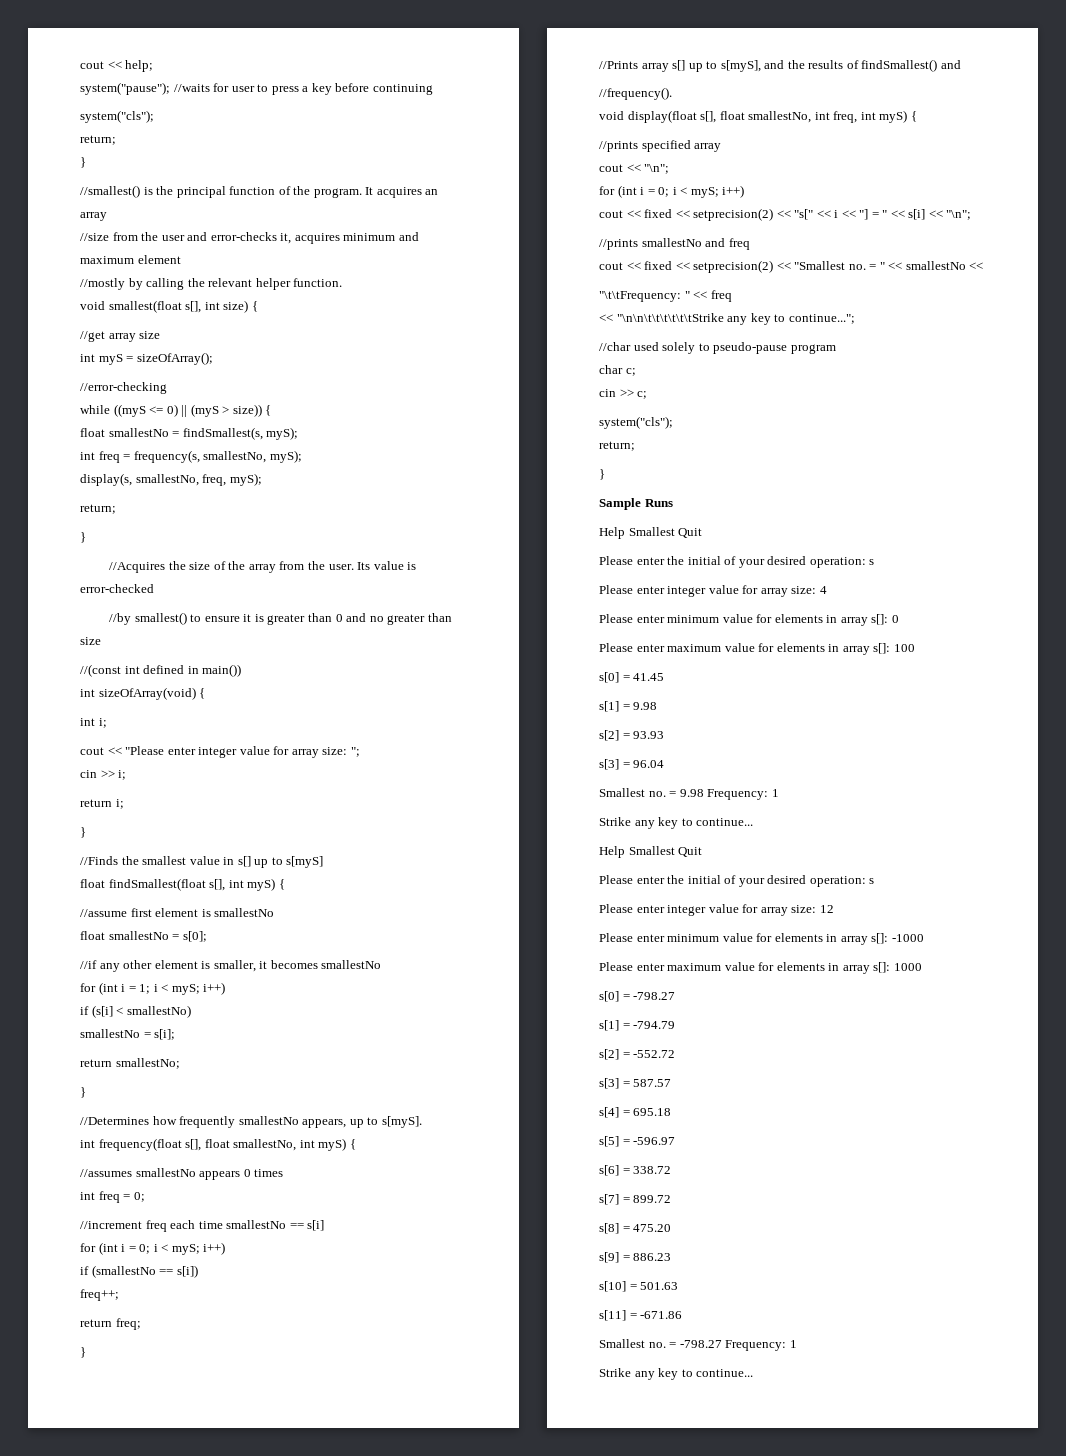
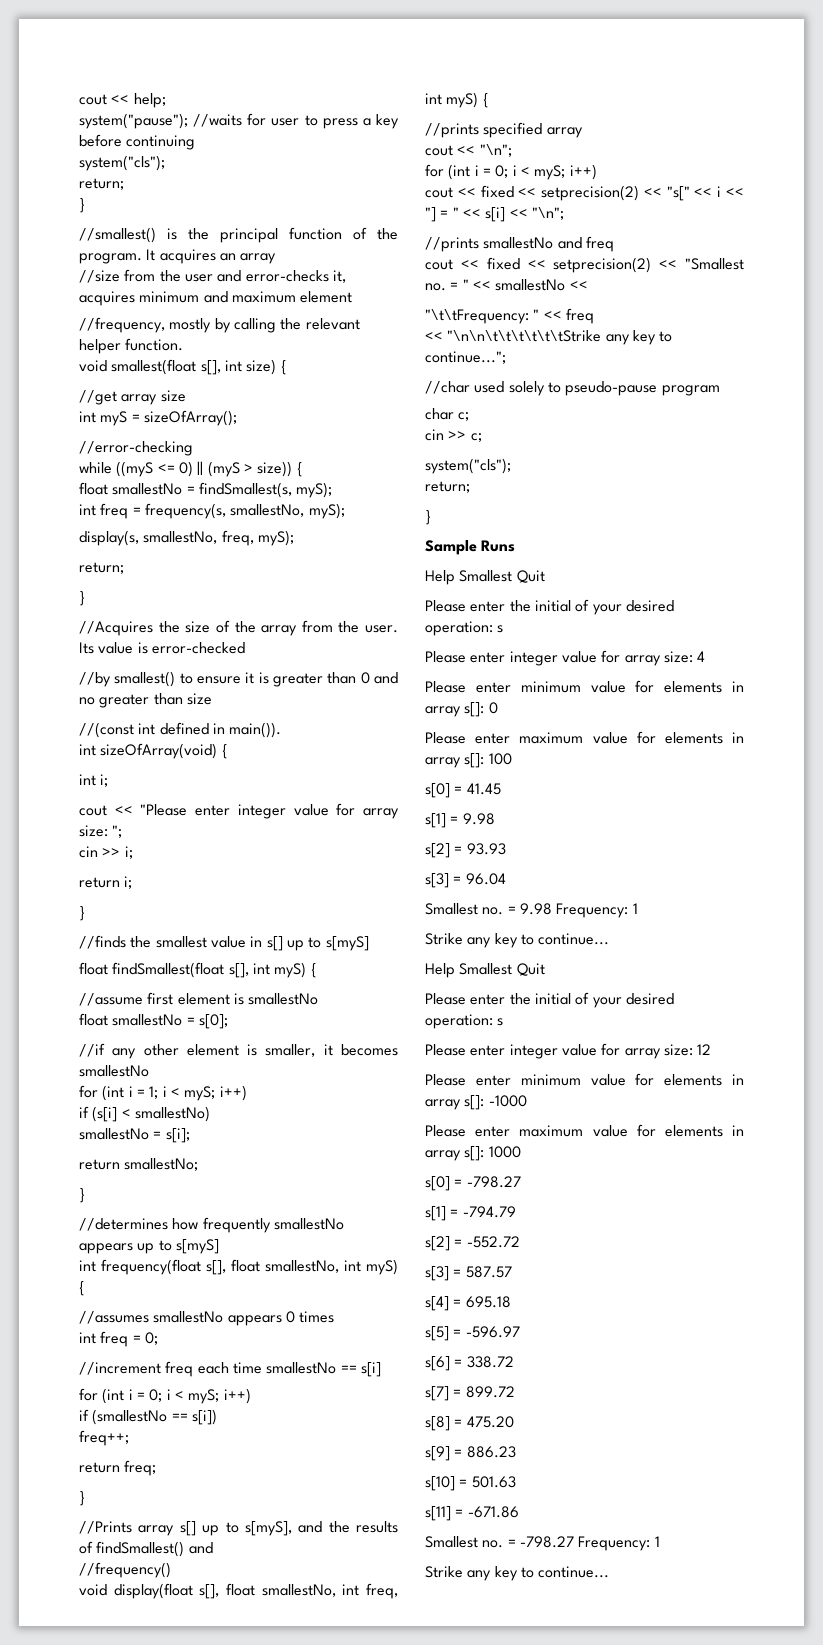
[80,278,125,290] //mostly -> [79,317,212,333] //frequency, mostly
[202,664,242,677] main()) -> [229,722,282,738] main()).
[80,856,118,865] //Finds -> [79,935,126,949] //finds
[80,1117,149,1125] //Determines -> [79,1218,168,1231] //determines
[302,1116,422,1128] appears, up to s[myS]. -> [79,1239,219,1254] appears up to s[myS]
[599,87,672,100] //frequency(). -> [79,1562,171,1578] //frequency()

